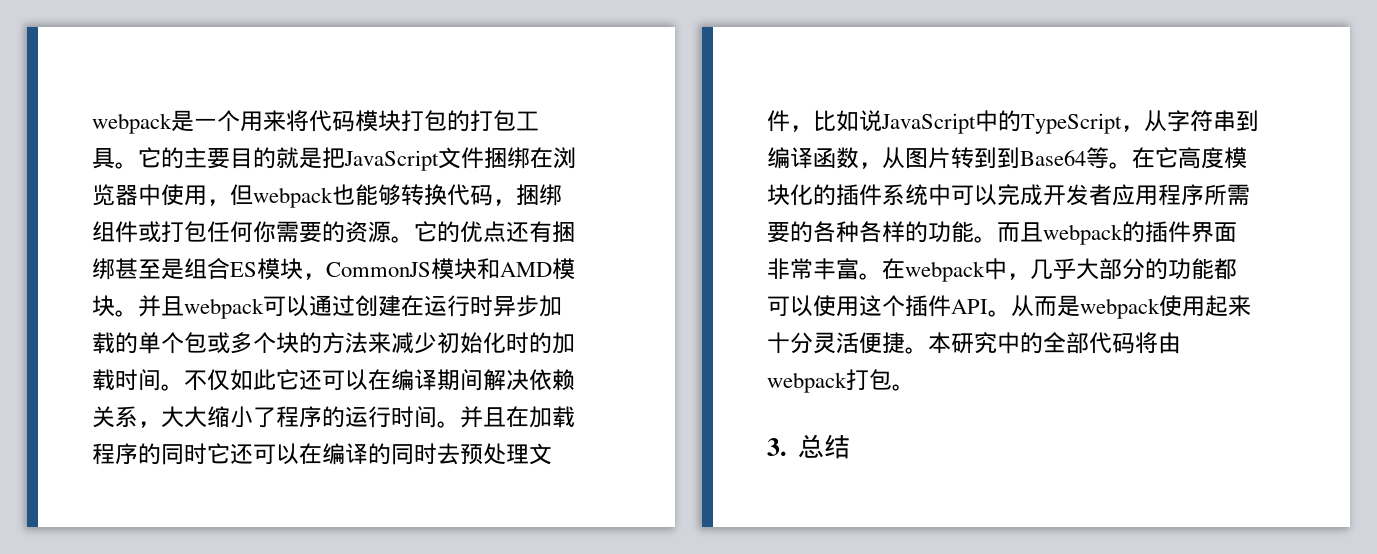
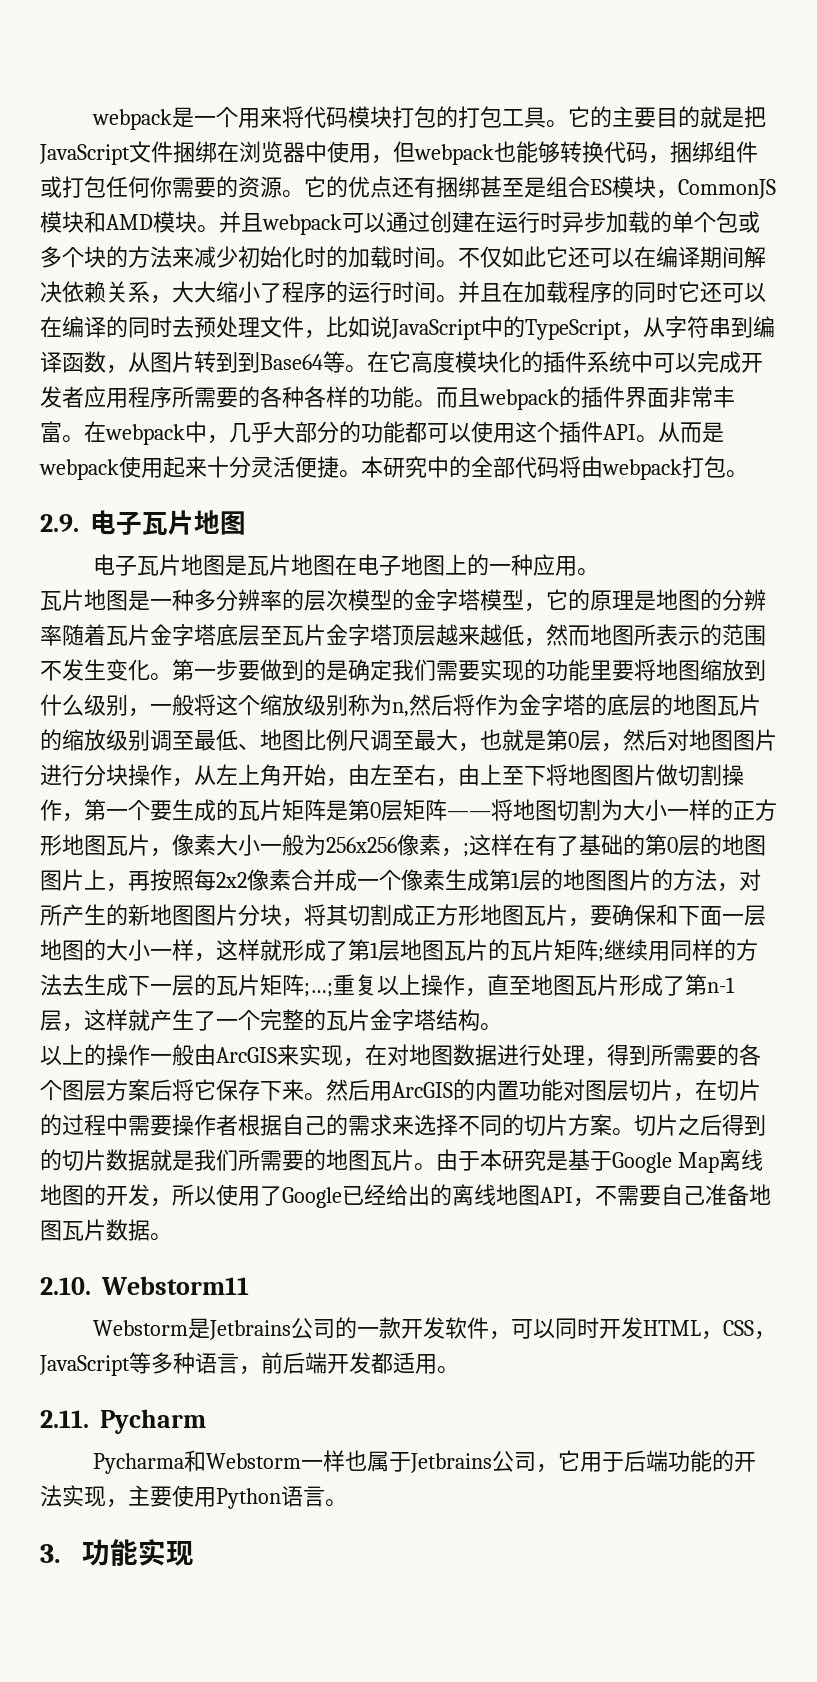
[767,434,851,459] 3.总结 -> [40,510,246,536] [92,554,599,576] [40,589,766,612] [40,624,766,647] [40,659,766,681] [40,694,761,717] [40,729,777,752] [40,764,744,787] [40,799,777,822] [40,834,766,857] [40,869,761,892] [40,904,766,927] [40,939,758,962] [40,974,735,997] [40,1009,502,1032] [40,1044,761,1067] [40,1079,761,1102] [40,1114,766,1136] [40,1149,763,1173] [40,1184,771,1208] [40,1219,172,1241] [40,1276,249,1295] [92,1317,776,1340] [39,1352,459,1376] [40,1409,206,1434] [92,1450,756,1474] [40,1485,347,1509] [40,1539,194,1566] 2.9.电子瓦片地图 // 电子瓦片地图是瓦片地图在电子地图上的一种应用。 // 瓦片地图是一种多分辨率的层次模型的金字塔模型，它的原理是地图的分辨率随着瓦片金字塔底层至瓦片金字塔顶层越来越低，然而地图所表示的范围不发生变化。第一步要做到的是确定我们需要实现的功能里要将地图缩放到什么级别，一般将这个缩放级别称为n,然后将作为金字塔的底层的地图瓦片的缩放级别调至最低、地图比例尺调至最大，也就是第0层，然后对地图图片进行分块操作，从左上角开始，由左至右，由上至下将地图图片做切割操作，第一个要生成的瓦片矩阵是第0层矩阵——将地图切割为大小一样的正方形地图瓦片，像素大小一般为256x256像素，;这样在有了基础的第0层的地图图片上，再按照每2x2像素合并成一个像素生成第1层的地图图片的方法，对所产生的新地图图片分块，将其切割成正方形地图瓦片，要确保和下面一层地图的大小一样，这样就形成了第1层地图瓦片的瓦片矩阵;继续用同样的方法去生成下一层的瓦片矩阵;…;重复以上操作，直至地图瓦片形成了第n-1层，这样就产生了一个完整的瓦片金字塔结构。 // 以上的操作一般由ArcGIS来实现，在对地图数据进行处理，得到所需要的各个图层方案后将它保存下来。然后用ArcGIS的内置功能对图层切片，在切片的过程中需要操作者根据自己的需求来选择不同的切片方案。切片之后得到的切片数据就是我们所需要的地图瓦片。由于本研究是基于Google Map离线地图的开发，所以使用了Google已经给出的离线地图API，不需要自己准备地图瓦片数据。 // 2.10. Webstorm11 // Webstorm是Jetbrains公司的一款开发软件，可以同时开发HTML，CSS，JavaScript等多种语言，前后端开发都适用。 // 2.11. Pycharm // Pycharma和Webstorm一样也属于Jetbrains公司，它用于后端功能的开法实现，主要使用Python语言。 // 3.功能实现

